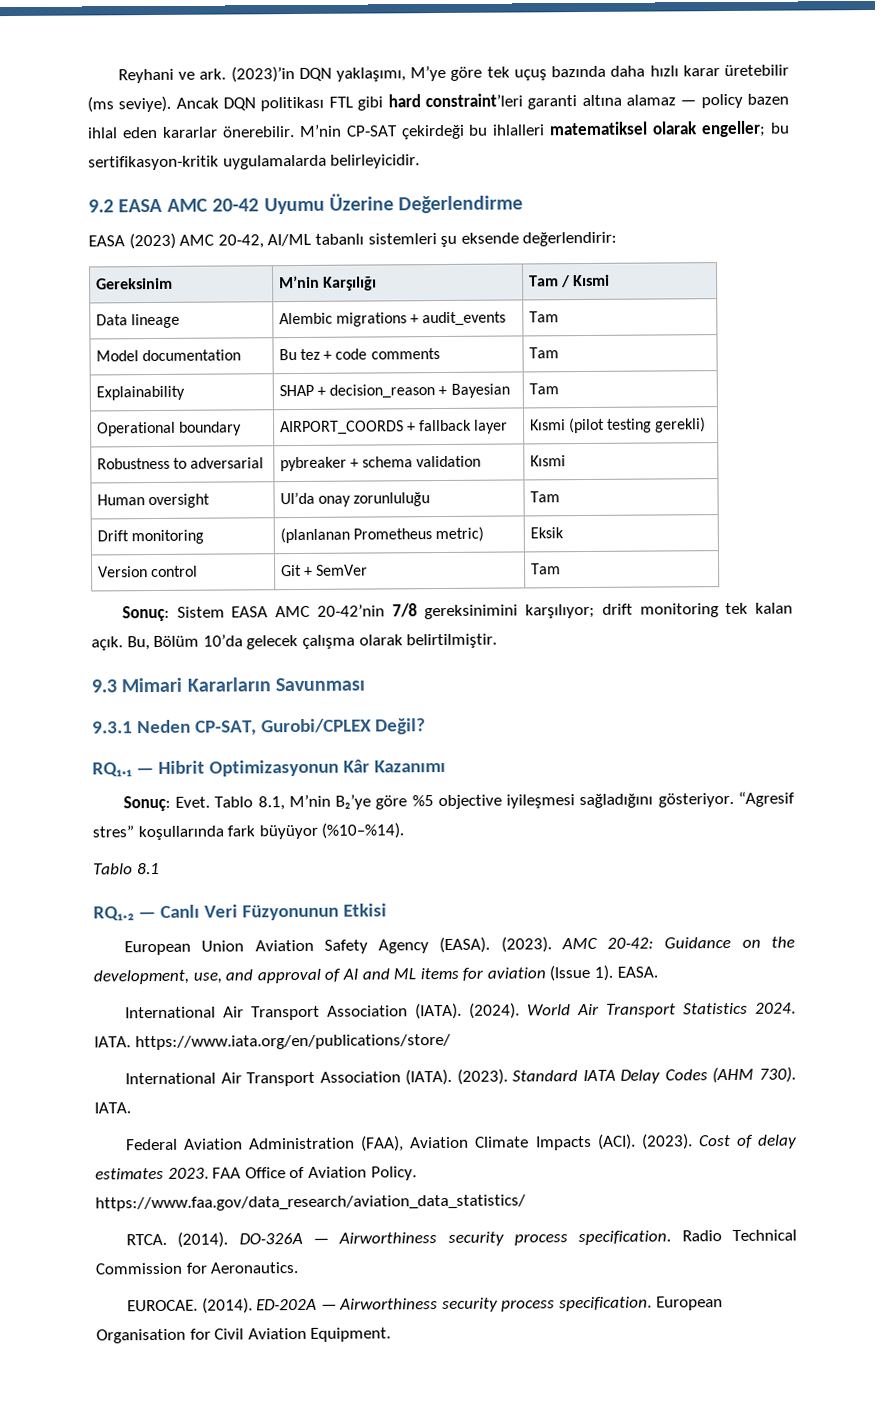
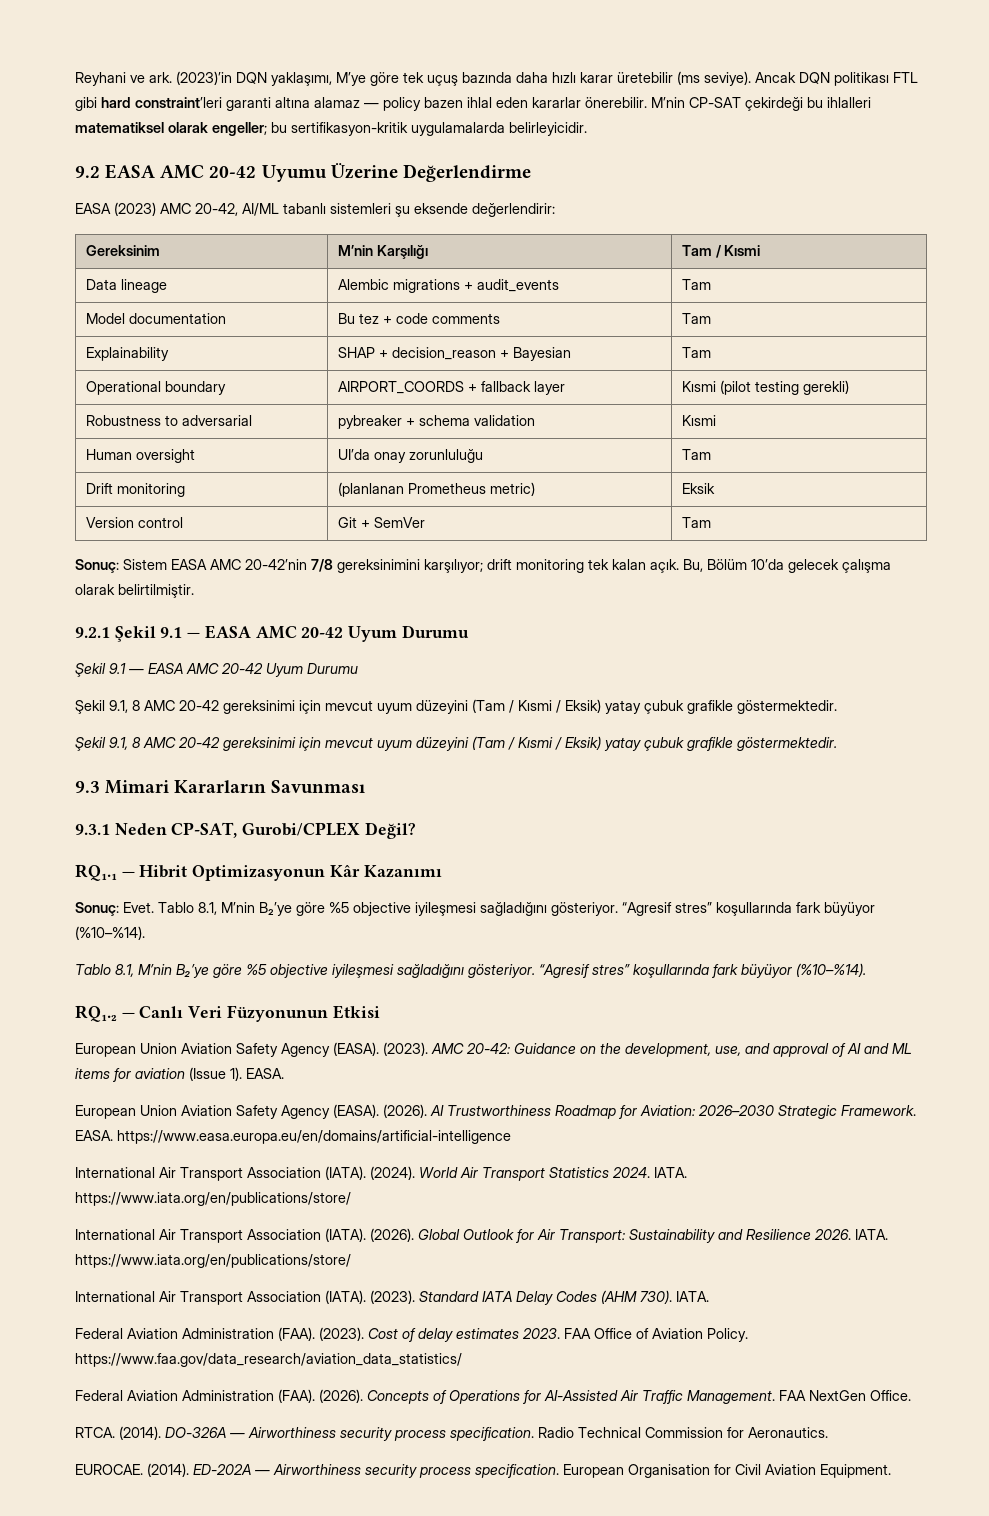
(498, 641) none -> [75,625,469,642] [75,663,358,677] [75,699,837,714] [75,736,837,751] // 9.2.1 Şekil 9.1 — EASA AMC 20-42 Uyum Durumu // Şekil 9.1 — EASA AMC 20-42 Uyum Durumu // Şekil 9.1, 8 AMC 20-42 gereksinimi için mevcut uyum düzeyini (Tam / Kısmi / Eksik) yatay çubuk grafikle göstermektedir. // Şekil 9.1, 8 AMC 20-42 gereksinimi için mevcut uyum düzeyini (Tam / Kısmi / Eksik) yatay çubuk grafikle göstermektedir.
[136,862,160,875] 8.1 -> [115,963,866,978] 8.1, M’nin B₂’ye göre %5 objective iyileşmesi sağladığını gösteriyor. “Agresif stres” koşullarında fark büyüyor (%10–%14).
(658, 972) none -> [75,1104,916,1119] [75,1130,511,1144] // European Union Aviation Safety Agency (EASA). (2026). AI Trustworthiness Roadmap for Aviation: 2026–2030 Strategic Framework. EASA. https://www.easa.europa.eu/en/domains/artificial-intelligence
(451, 1042) none -> [75,1228,888,1243] [75,1254,351,1268] // International Air Transport Association (IATA). (2026). Global Outlook for Air Transport: Sustainability and Resilience 2026. IATA. https://www.iata.org/en/publications/store/
[361,1133,636,1152] (FAA), Aviation Climate Impacts (ACI). -> [278,1327,315,1341] (FAA).
(526, 1203) none -> [75,1389,911,1404] // Federal Aviation Administration (FAA). (2026). Concepts of Operations for AI-Assisted Air Traffic Management. FAA NextGen Office.

